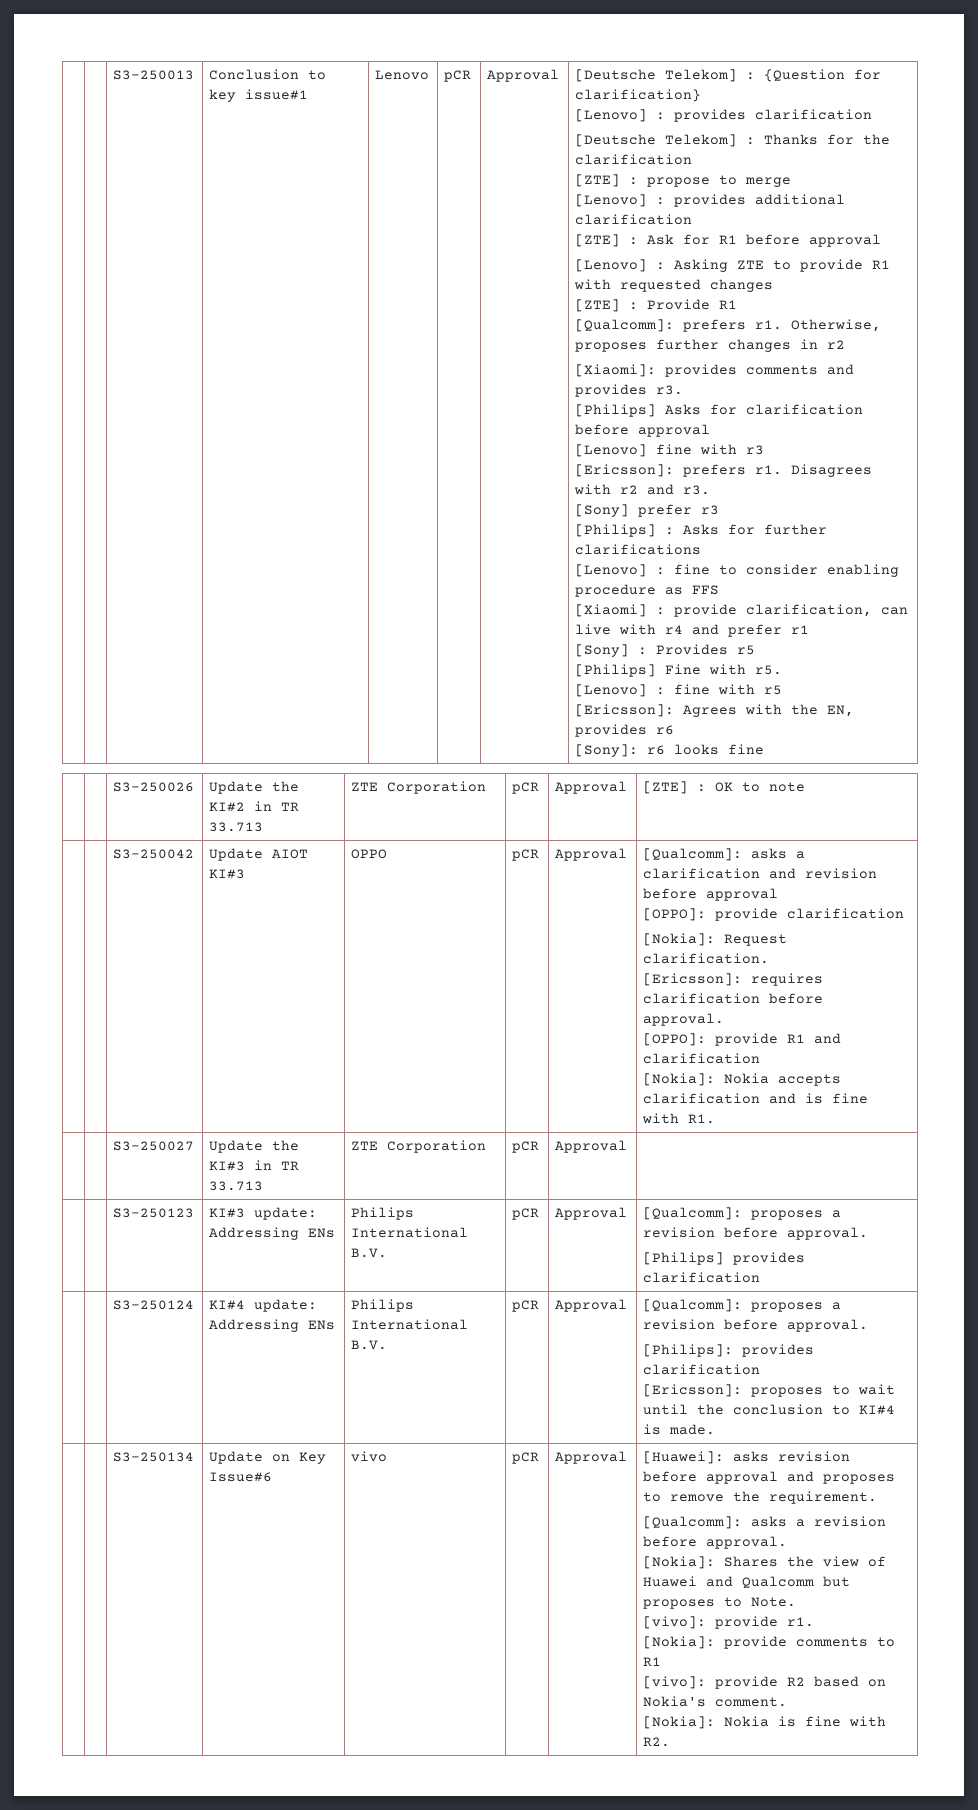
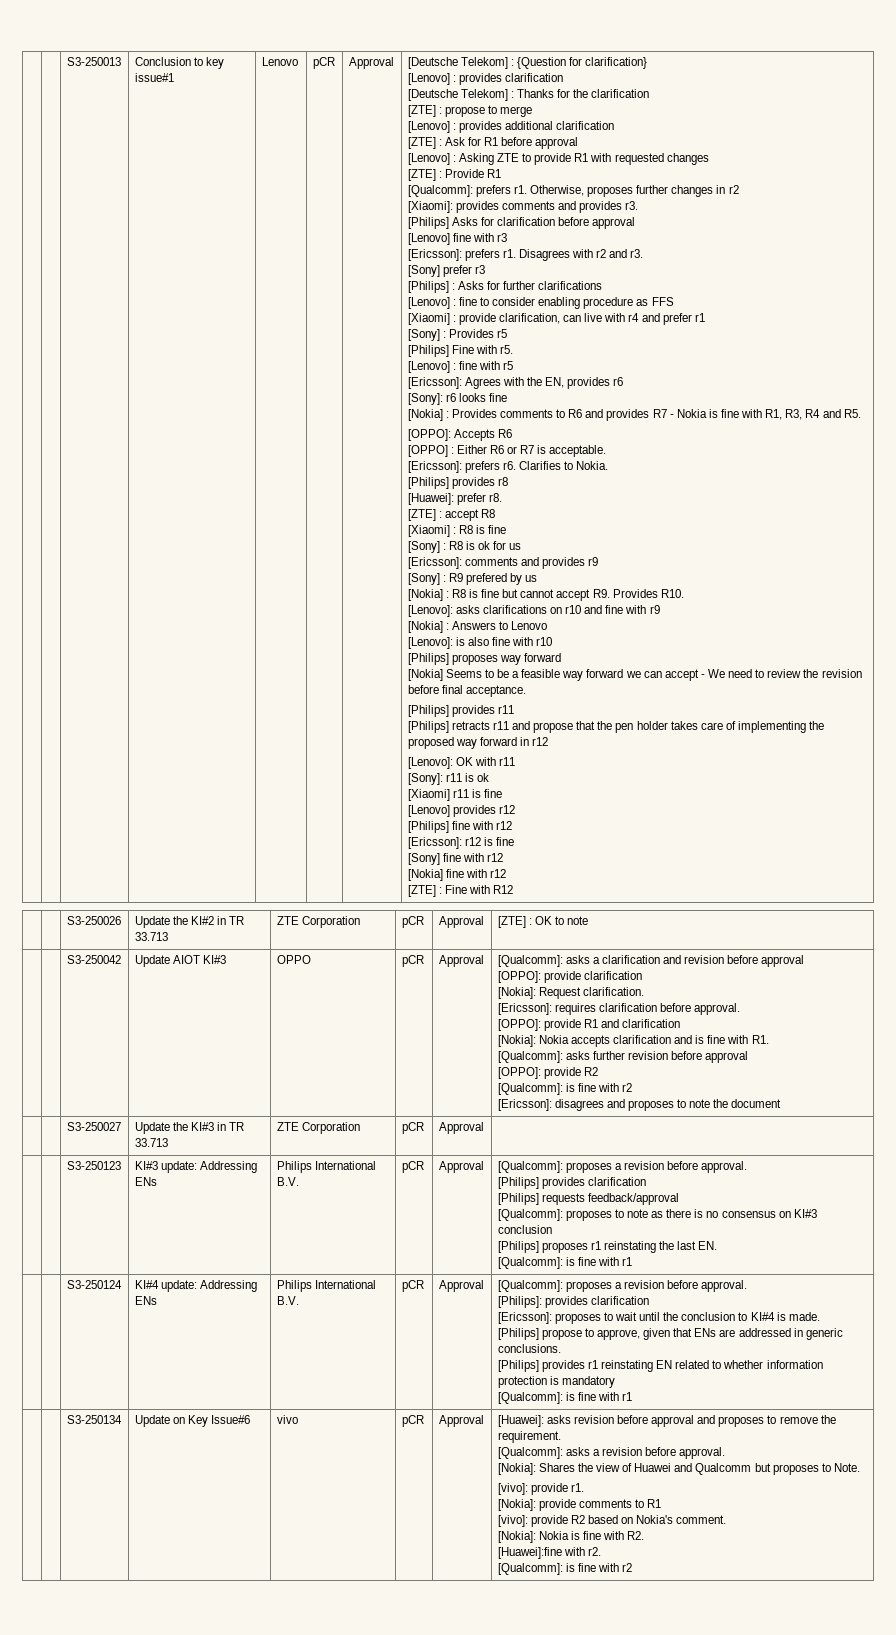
(765, 749) none -> [407,409,861,421] [407,429,512,441] [407,445,607,457] [407,461,609,473] [407,477,508,489] [407,493,502,505] [407,509,496,521] [407,525,507,537] [407,541,522,553] [407,557,599,569] [407,573,538,585] [407,589,684,601] [407,605,660,617] [407,621,548,633] [407,637,553,649] [407,653,562,665] [407,669,862,681] [407,685,526,697] [407,705,514,717] [407,721,825,733] [407,737,549,749] [407,757,516,769] [407,773,490,785] [407,789,503,801] [407,805,515,817] [407,821,513,833] [407,837,515,849] [407,853,504,865] [407,869,507,881] [407,885,514,897] // [Nokia] : Provides comments to R6 and provides R7 - Nokia is fine with R1, R3, R4 and R5. // [OPPO]: Accepts R6 // [OPPO] : Either R6 or R7 is acceptable. // [Ericsson]: prefers r6. Clarifies to Nokia. // [Philips] provides r8 // [Huawei]: prefer r8. // [ZTE] : accept R8 // [Xiaomi] : R8 is fine // [Sony] : R8 is ok for us // [Ericsson]: comments and provides r9 // [Sony] : R9 prefered by us // [Nokia] : R8 is fine but cannot accept R9. Provides R10. // [Lenovo]: asks clarifications on r10 and fine with r9 // [Nokia] : Answers to Lenovo // [Lenovo]: is also fine with r10 // [Philips] proposes way forward // [Nokia] Seems to be a feasible way forward we can accept - We need to review the revision before final acceptance. // [Philips] provides r11 // [Philips] retracts r11 and propose that the pen holder takes care of implementing the proposed way forward in r12 // [Lenovo]: OK with r11 // [Sony]: r11 is ok // [Xiaomi] r11 is fine // [Lenovo] provides r12 // [Philips] fine with r12 // [Ericsson]: r12 is fine // [Sony] fine with r12 // [Nokia] fine with r12 // [ZTE] : Fine with R12
(716, 1119) none -> [497,1051,749,1063] [497,1067,598,1079] [497,1083,633,1095] [497,1099,782,1111] // [Qualcomm]: asks further revision before approval // [OPPO]: provide R2 // [Qualcomm]: is fine with r2 // [Ericsson]: disagrees and proposes to note the document
(761, 1277) none -> [497,1193,679,1205] [497,1209,817,1221] [497,1225,552,1234] [497,1241,718,1253] [497,1257,633,1269] // [Philips] requests feedback/approval // [Qualcomm]: proposes to note as there is no consensus on KI#3 conclusion // [Philips] proposes r1 reinstating the last EN. // [Qualcomm]: is fine with r1
(716, 1429) none -> [497,1328,843,1340] [497,1344,561,1353] [497,1360,823,1372] [497,1376,615,1388] [497,1392,633,1404] // [Philips] propose to approve, given that ENs are addressed in generic conclusions. // [Philips] provides r1 reinstating EN related to whether information protection is mandatory // [Qualcomm]: is fine with r1
(671, 1742) none -> [497,1547,601,1559] [497,1563,633,1575] // [Huawei]:fine with r2. // [Qualcomm]: is fine with r2

